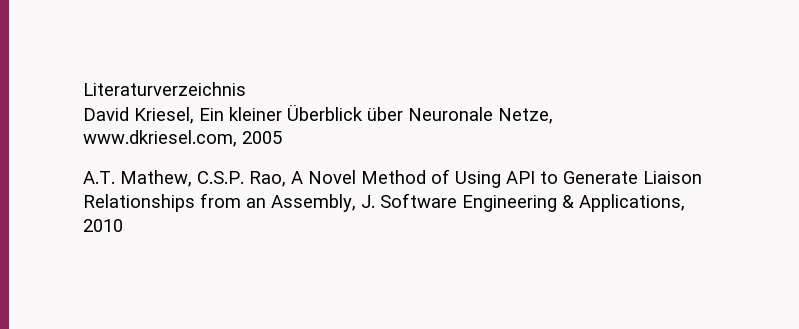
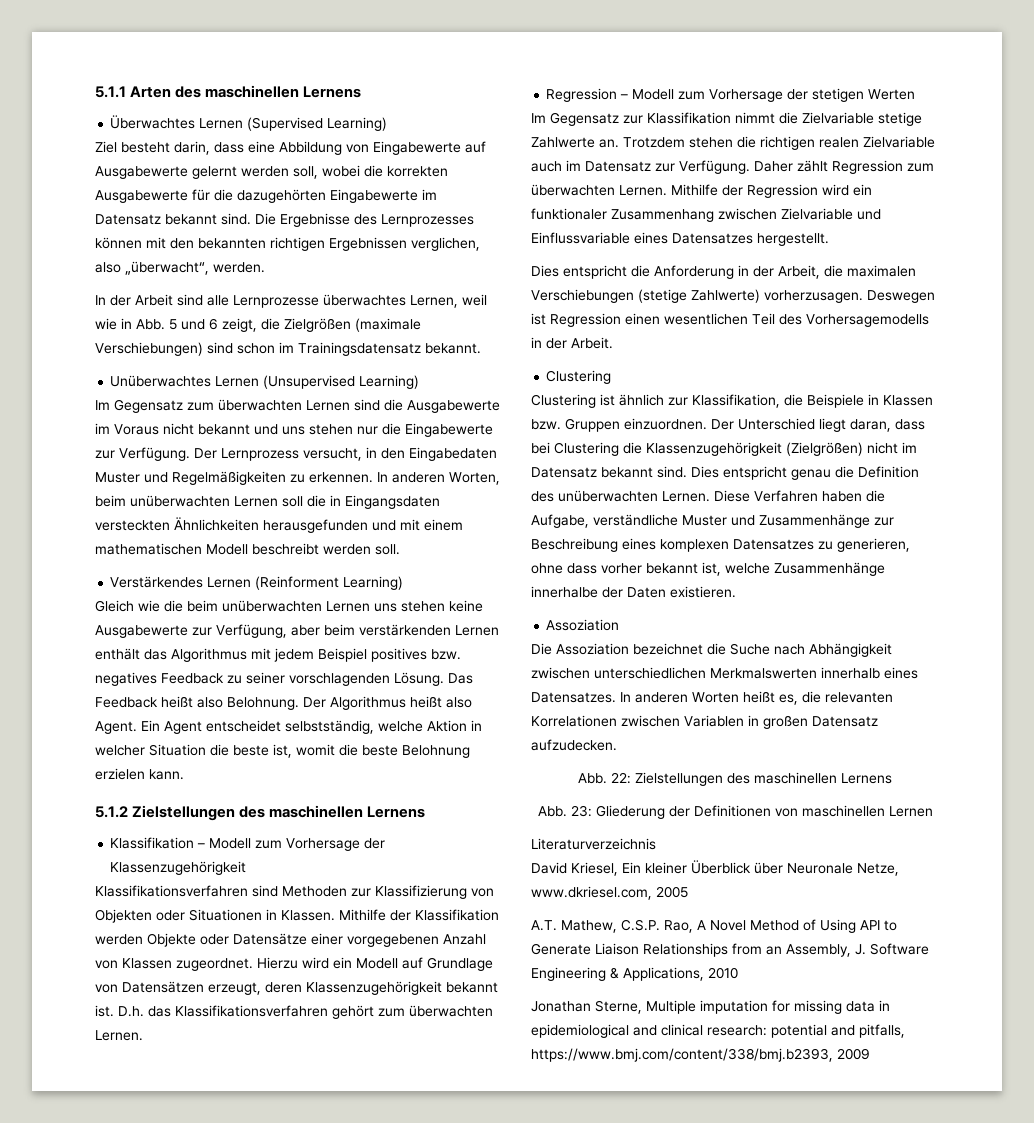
(83, 89) none -> [95,85,362,98] [110,115,388,131] [95,141,486,155] [95,165,448,179] [95,189,437,203] [95,213,474,227] [95,237,480,251] [95,261,265,275] [95,294,487,308] [95,318,421,332] [95,342,481,356] [110,375,420,389] [95,399,500,413] [95,423,493,437] [95,447,497,461] [95,471,500,485] [95,495,440,509] [95,517,463,533] [95,543,400,555] [110,576,404,590] [95,600,483,612] [95,624,499,638] [95,648,461,662] [95,672,473,686] [95,696,472,710] [95,720,482,734] [95,744,470,758] [95,768,184,780] [95,805,426,821] [110,837,386,851] [110,861,247,875] [95,885,494,899] [95,909,499,923] [95,933,486,947] [95,957,493,971] [95,981,498,995] [95,1005,493,1019] [95,1030,143,1041] [546,88,916,102] [531,112,922,126] [531,136,935,150] [531,160,934,174] [531,184,872,198] [531,208,881,222] [531,232,829,246] [531,265,916,279] [531,289,935,303] [531,313,929,327] [531,337,613,349] [546,370,612,384] [531,394,933,408] [531,418,925,432] [531,442,917,456] [531,466,919,480] [531,490,885,502] [531,514,894,528] [531,538,910,552] [531,562,885,576] [531,586,736,598] [546,619,620,631] [531,643,892,657] [531,667,918,679] [531,691,893,705] [531,715,878,729] [531,739,617,751] [578,772,892,786] [537,805,933,819] 5.1.1 Arten des maschinellen Lernens // Überwachtes Lernen (Supervised Learning) // Ziel besteht darin, dass eine Abbildung von Eingabewerte auf Ausgabewerte gelernt werden soll, wobei die korrekten Ausgabewerte für die dazugehörten Eingabewerte im Datensatz bekannt sind. Die Ergebnisse des Lernprozesses können mit den bekannten richtigen Ergebnissen verglichen, also „überwacht“, werden. // In der Arbeit sind alle Lernprozesse überwachtes Lernen, weil wie in Abb. 5 und 6 zeigt, die Zielgrößen (maximale Verschiebungen) sind schon im Trainingsdatensatz bekannt. // Unüberwachtes Lernen (Unsupervised Learning) // Im Gegensatz zum überwachten Lernen sind die Ausgabewerte im Voraus nicht bekannt und uns stehen nur die Eingabewerte zur Verfügung. Der Lernprozess versucht, in den Eingabedaten Muster und Regelmäßigkeiten zu erkennen. In anderen Worten, beim unüberwachten Lernen soll die in Eingangsdaten versteckten Ähnlichkeiten herausgefunden und mit einem mathematischen Modell beschreibt werden soll. // Verstärkendes Lernen (Reinforment Learning) // Gleich wie die beim unüberwachten Lernen uns stehen keine Ausgabewerte zur Verfügung, aber beim verstärkenden Lernen enthält das Algorithmus mit jedem Beispiel positives bzw. negatives Feedback zu seiner vorschlagenden Lösung. Das Feedback heißt also Belohnung. Der Algorithmus heißt also Agent. Ein Agent entscheidet selbstständig, welche Aktion in welcher Situation die beste ist, womit die beste Belohnung erzielen kann. // 5.1.2 Zielstellungen des maschinellen Lernens // Klassifikation – Modell zum Vorhersage der Klassenzugehörigkeit // Klassifikationsverfahren sind Methoden zur Klassifizierung von Objekten oder Situationen in Klassen. Mithilfe der Klassifikation werden Objekte oder Datensätze einer vorgegebenen Anzahl von Klassen zugeordnet. Hierzu wird ein Modell auf Grundlage von Datensätzen erzeugt, deren Klassenzugehörigkeit bekannt ist. D.h. das Klassifikationsverfahren gehört zum überwachten Lernen. // Regression – Modell zum Vorhersage der stetigen Werten // Im Gegensatz zur Klassifikation nimmt die Zielvariable stetige Zahlwerte an. Trotzdem stehen die richtigen realen Zielvariable auch im Datensatz zur Verfügung. Daher zählt Regression zum überwachten Lernen. Mithilfe der Regression wird ein funktionaler Zusammenhang zwischen Zielvariable und Einflussvariable eines Datensatzes hergestellt. // Dies entspricht die Anforderung in der Arbeit, die maximalen Verschiebungen (stetige Zahlwerte) vorherzusagen. Deswegen ist Regression einen wesentlichen Teil des Vorhersagemodells in der Arbeit. // Clustering // Clustering ist ähnlich zur Klassifikation, die Beispiele in Klassen bzw. Gruppen einzuordnen. Der Unterschied liegt daran, dass bei Clustering die Klassenzugehörigkeit (Zielgrößen) nicht im Datensatz bekannt sind. Dies entspricht genau die Definition des unüberwachten Lernen. Diese Verfahren haben die Aufgabe, verständliche Muster und Zusammenhänge zur Beschreibung eines komplexen Datensatzes zu generieren, ohne dass vorher bekannt ist, welche Zusammenhänge innerhalbe der Daten existieren. // Assoziation // Die Assoziation bezeichnet die Suche nach Abhängigkeit zwischen unterschiedlichen Merkmalswerten innerhalb eines Datensatzes. In anderen Worten heißt es, die relevanten Korrelationen zwischen Variablen in großen Datensatz aufzudecken. // Abb. 22: Zielstellungen des maschinellen Lernens // Abb. 23: Gliederung der Definitionen von maschinellen Lernen //
(123, 225) none -> [531,1000,890,1014] [531,1024,905,1038] [531,1048,870,1062] // Jonathan Sterne, Multiple imputation for missing data in epidemiological and clinical research: potential and pitfalls, https://www.bmj.com/content/338/bmj.b2393, 2009

